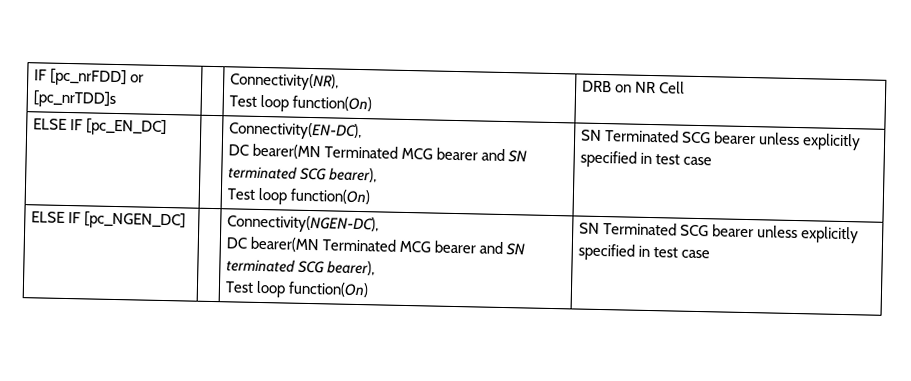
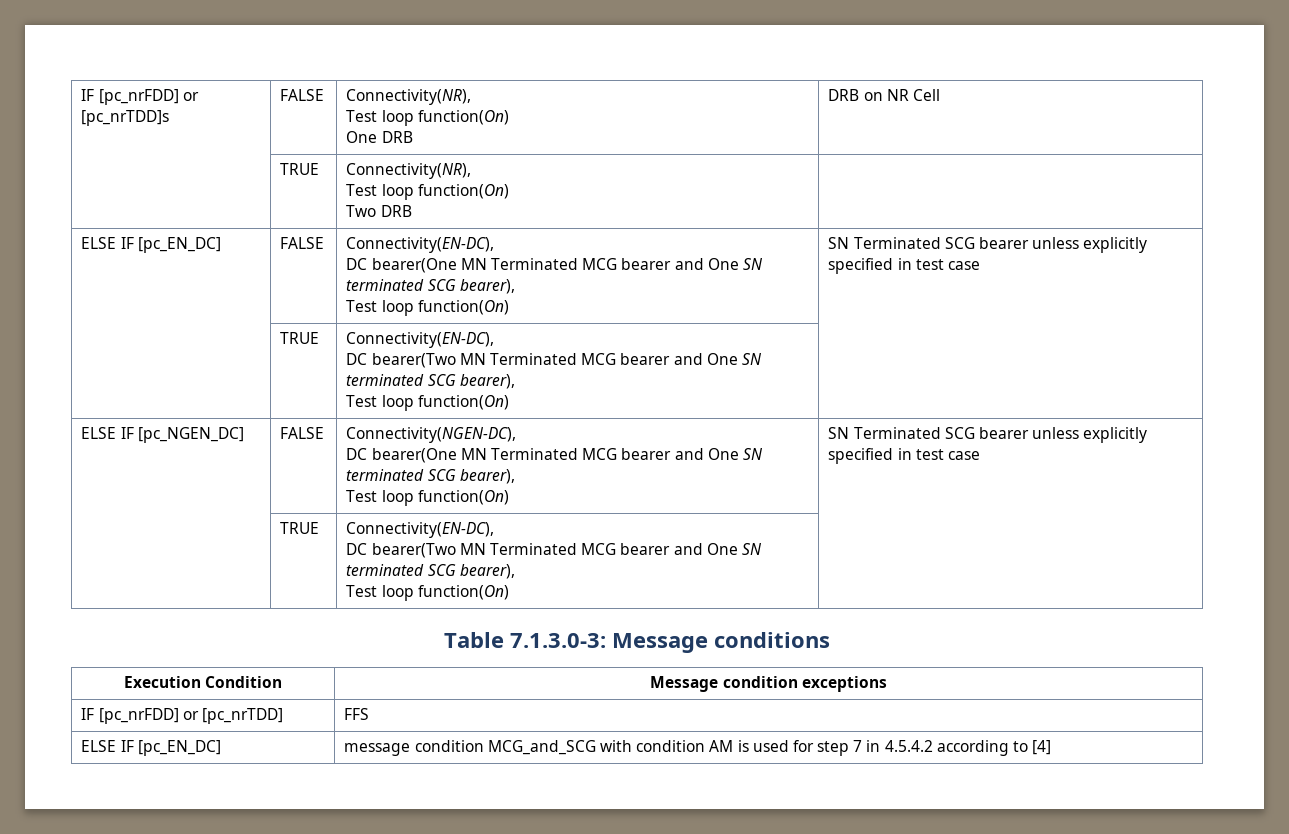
[230,72,340,91] [229,94,373,112] | Connectivity(NR), // Test loop function(On) -> [280,89,325,101] [346,89,472,105] [346,110,509,126] [346,131,413,143] FALSE | Connectivity(NR), // Test loop function(On) // One DRB
[33,118,168,137] [229,121,363,141] [228,143,506,162] // ELSE IF [pc_EN_DC] | | Connectivity(EN-DC), // DC bearer(MN Terminated MCG bearer and -> [280,163,320,175] [346,163,472,179] [346,184,509,200] [346,205,412,217] [81,237,221,253] [280,237,325,249] [346,237,495,253] [346,258,739,273] // | TRUE | Connectivity(NR), // Test loop function(On) // Two DRB | // ELSE IF [pc_EN_DC] | FALSE | Connectivity(EN-DC), // DC bearer(One MN Terminated MCG bearer and One
(713, 161) none -> [280,332,320,344] [346,332,495,348] [346,353,762,368] [346,374,515,389] [346,395,509,411] // | TRUE | Connectivity(EN-DC), // DC bearer(Two MN Terminated MCG bearer and One SN terminated SCG bearer), // Test loop function(On) |
(187, 220) none -> [280,427,325,439] FALSE
[250,236,504,255] bearer(MN Terminated MCG bearer and -> [371,448,739,463] bearer(One MN Terminated MCG bearer and One
(711, 254) none -> [280,522,320,534] [346,522,495,538] [346,543,762,558] [346,564,515,579] [346,585,509,601] [444,632,830,653] [123,676,283,688] [650,676,887,692] [81,708,283,724] [344,708,370,720] [81,740,221,756] [344,740,1052,756] // | TRUE | Connectivity(EN-DC), // DC bearer(Two MN Terminated MCG bearer and One SN terminated SCG bearer), // Test loop function(On) | // Table 7.1.3.0-3: Message conditions // Execution Condition | Message condition exceptions // IF [pc_nrFDD] or [pc_nrTDD] | FFS // ELSE IF [pc_EN_DC] | message condition MCG_and_SCG with condition AM is used for step 7 in 4.5.4.2 according to [4]

